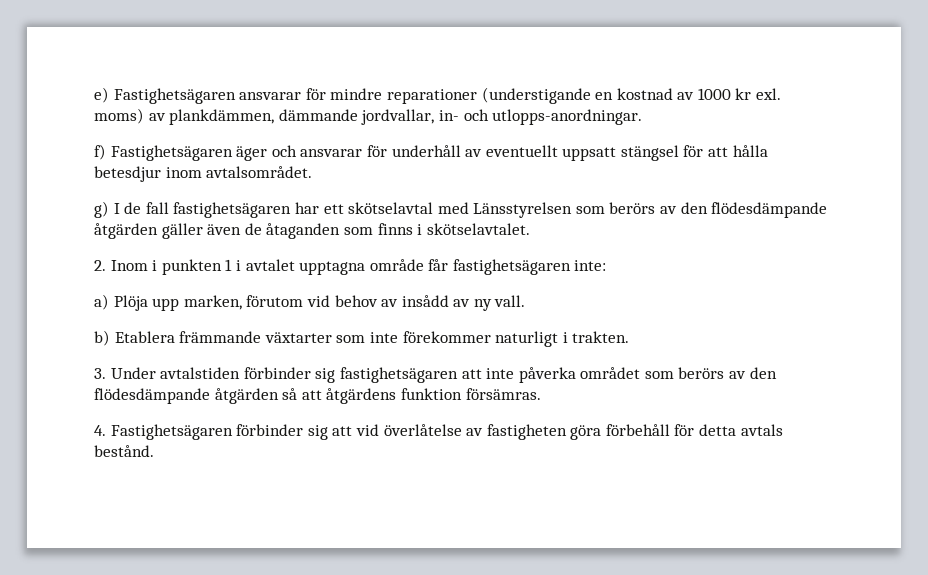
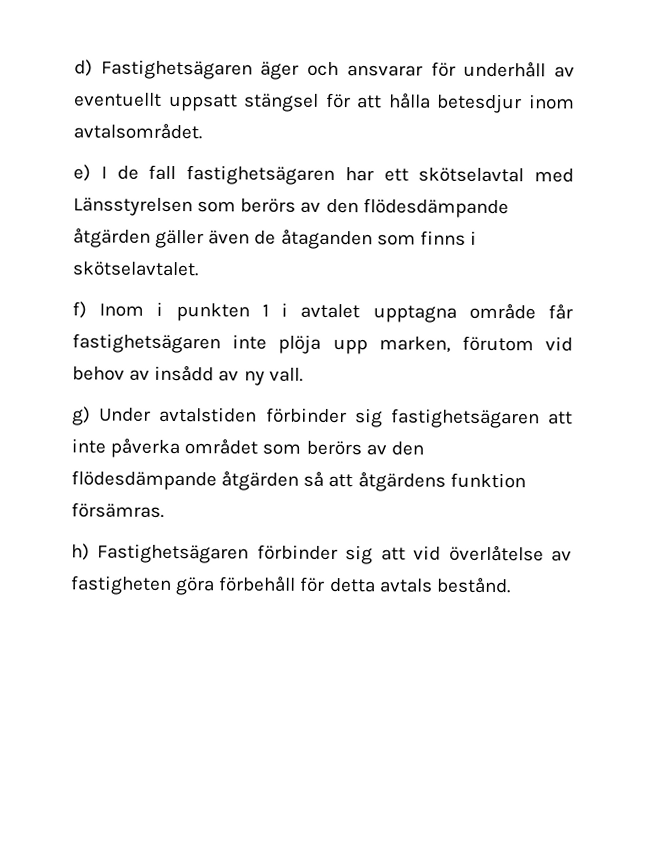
[94,87,782,104] [94,108,643,125] [94,144,106,160] e) Fastighetsägaren ansvarar för mindre reparationer (understigande en kostnad av 1000 kr exl. moms) av plankdämmen, dämmande jordvallar, in- och utlopps-anordningar. // f) -> [74,59,93,77] d)
[94,201,109,218] g) -> [73,164,91,182] e)
[94,260,106,271] 2. -> [72,301,87,319] f)
[574,260,607,271] [94,294,148,311] inte: // a) Plöja -> [232,334,322,354] inte plöja
[94,330,630,347] [94,368,106,379] b) Etablera främmande växtarter som inte förekommer naturligt i trakten. // 3. -> [72,406,91,426] g)
[94,425,106,436] 4. -> [71,543,90,561] h)

